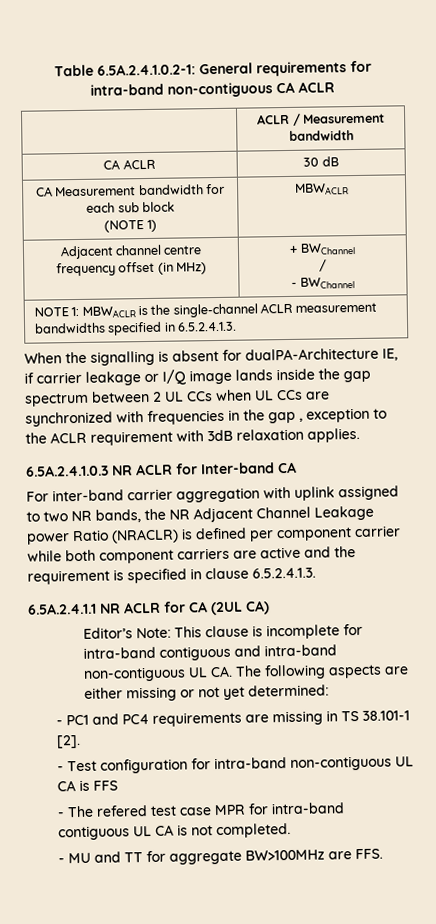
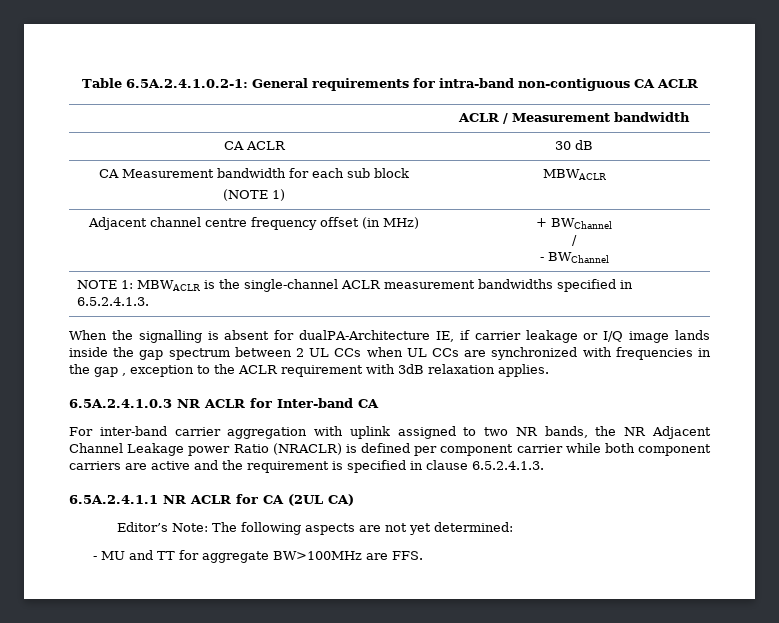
[173,623,363,640] [82,644,337,661] [82,665,233,682] This clause is incomplete for intra-band contiguous and intra-band non-contiguous UL CA. -> (209, 527) none
[83,686,195,702] either missing or -> (382, 528) none
[56,710,411,727] [56,734,82,749] [57,755,415,774] [57,779,119,792] [57,802,346,818] [58,822,292,841] // - PC1 and PC4 requirements are missing in TS 38.101-1 [2]. // - Test configuration for intra-band non-contiguous UL CA is FFS // - The refered test case MPR for intra-band contiguous UL CA is not completed. -> (514, 527) none

